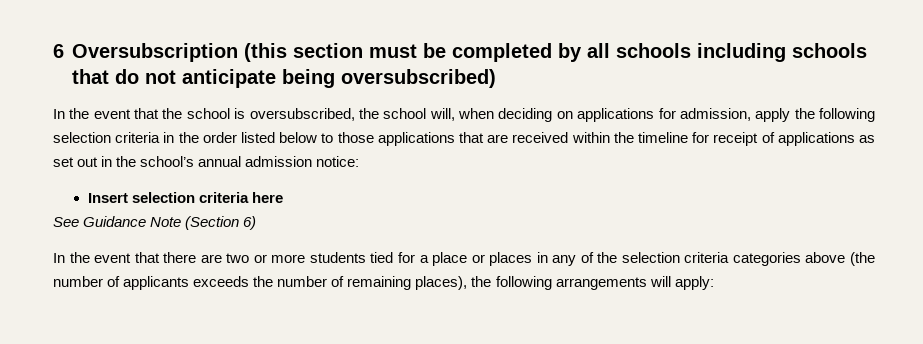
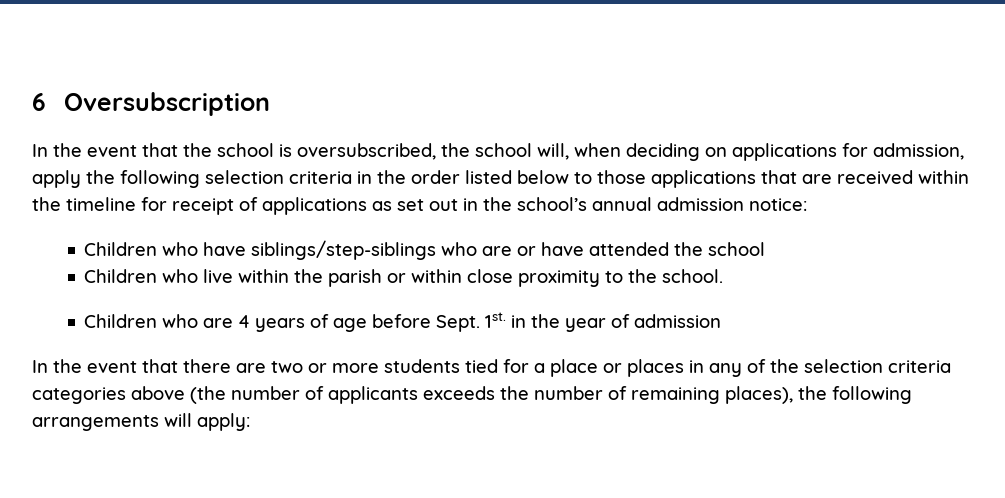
[243,43,867,62] [71,69,496,88] (this section must be completed by all schools including schools that do not anticipate being oversubscribed) -> (271, 104) none
[87,192,284,203] [53,216,257,230] Insert selection criteria here // See Guidance Note (Section 6) -> [84,240,766,260] [84,269,724,287] [84,312,722,332] Children who have siblings/step-siblings who are or have attended the school // Children who live within the parish or within close proximity to the school. // Children who are 4 years of age before Sept. 1st. in the year of admission

